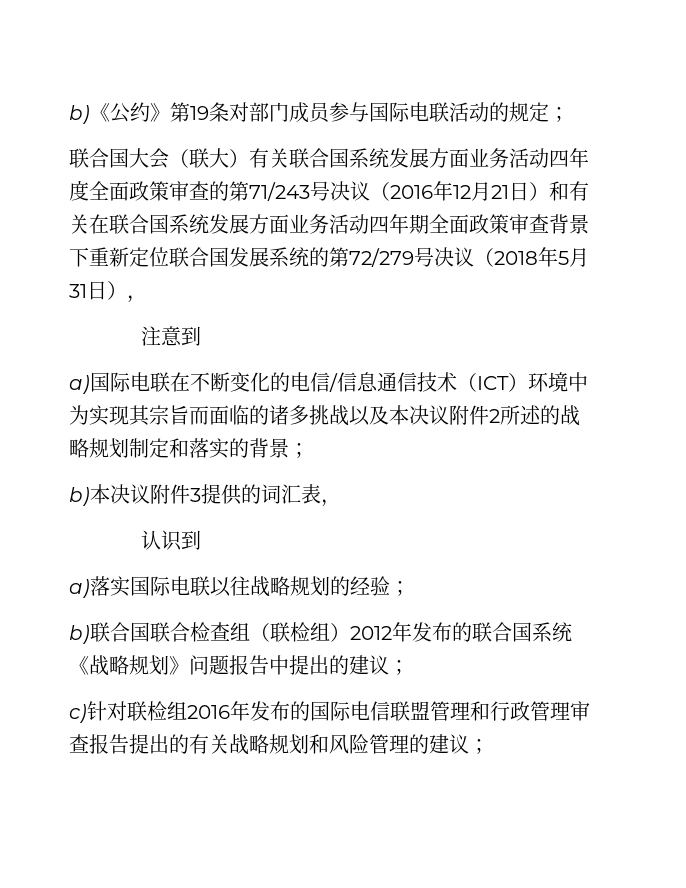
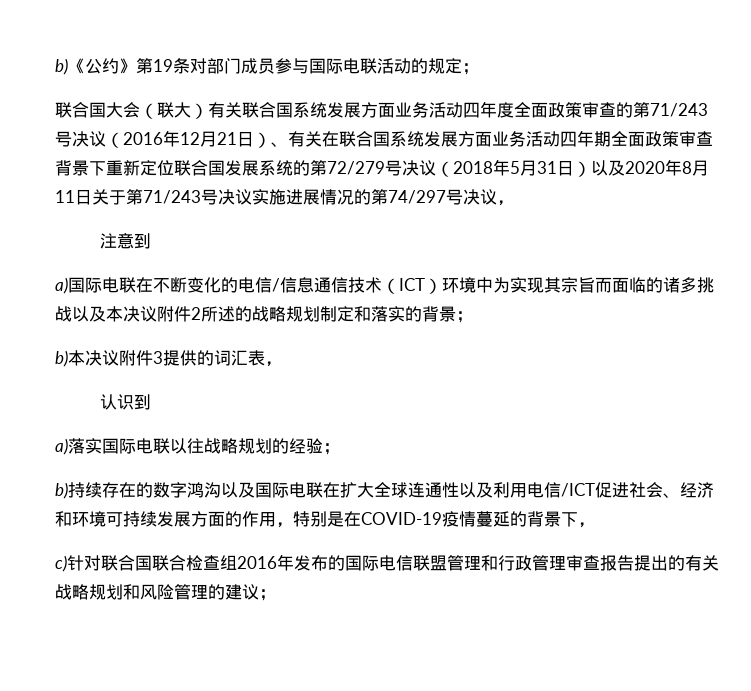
[549,181,569,201] 和 -> [271,142,288,147] 、
(127, 290) none -> [591,159,709,176] [55,189,497,205] 以及2020年8月11日关于第71/243号决议实施进展情况的第74/297号决议
[90,622,572,642] [69,655,409,676] [69,701,167,723] 联合国联合检查组（联检组）2012年发布的联合国系统《战略规划》问题报告中提出的建议； // c)针对联检 -> [68,482,714,498] [55,511,595,528] [55,555,220,572] 持续存在的数字鸿沟以及国际电联在扩大全球连通性以及利用电信/ICT促进社会、经济和环境可持续发展方面的作用，特别是在COVID-19疫情蔓延的背景下， // c)针对联合国联合检查

